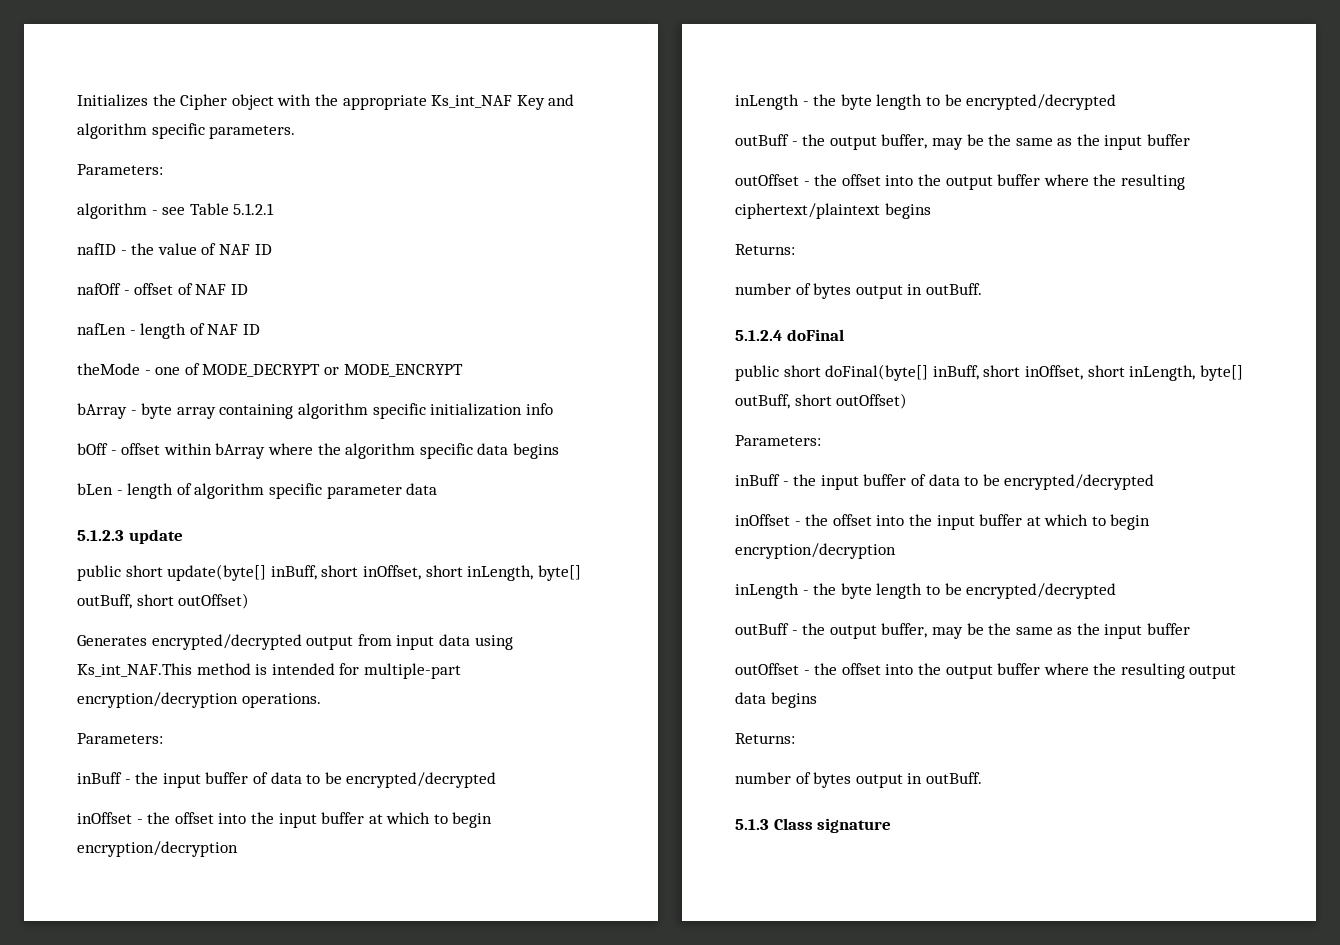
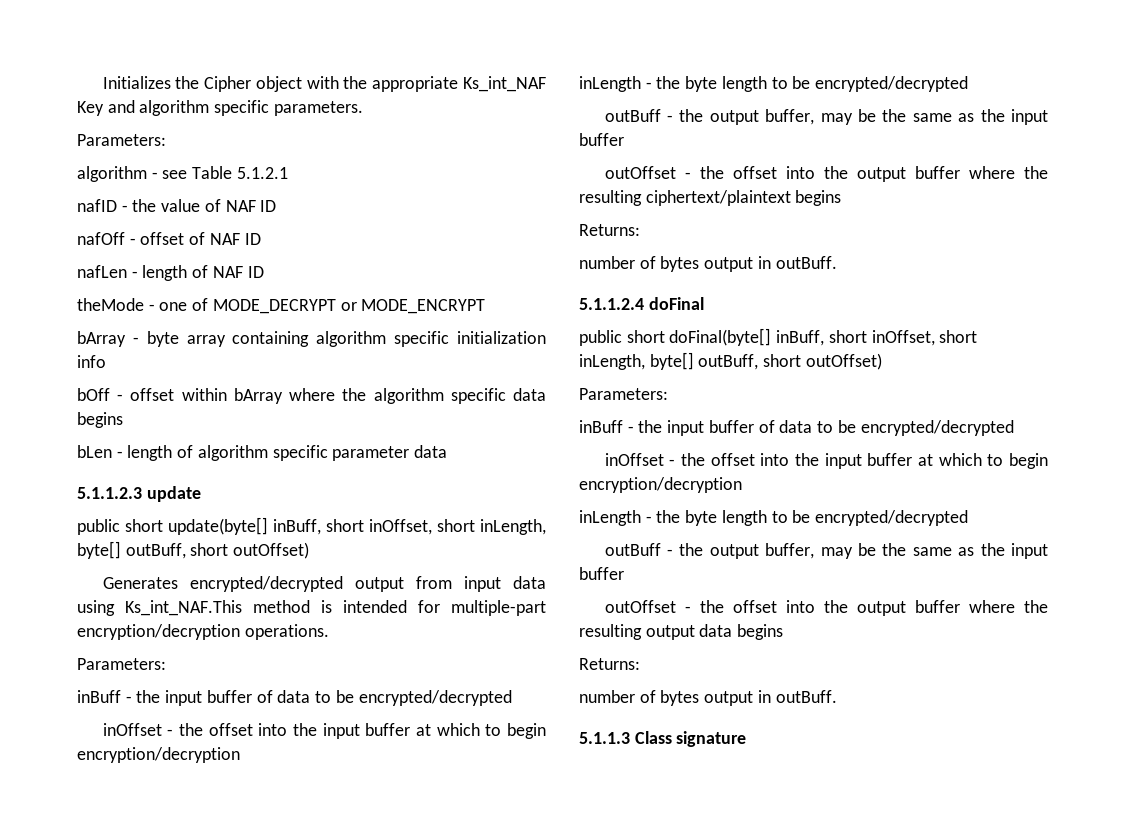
[77,530,124,541] 5.1.2.3 -> [77,487,142,499] 5.1.1.2.3
[735,330,782,341] 5.1.2.4 -> [579,298,644,310] 5.1.1.2.4
[735,819,769,830] 5.1.3 -> [579,732,630,744] 5.1.1.3

